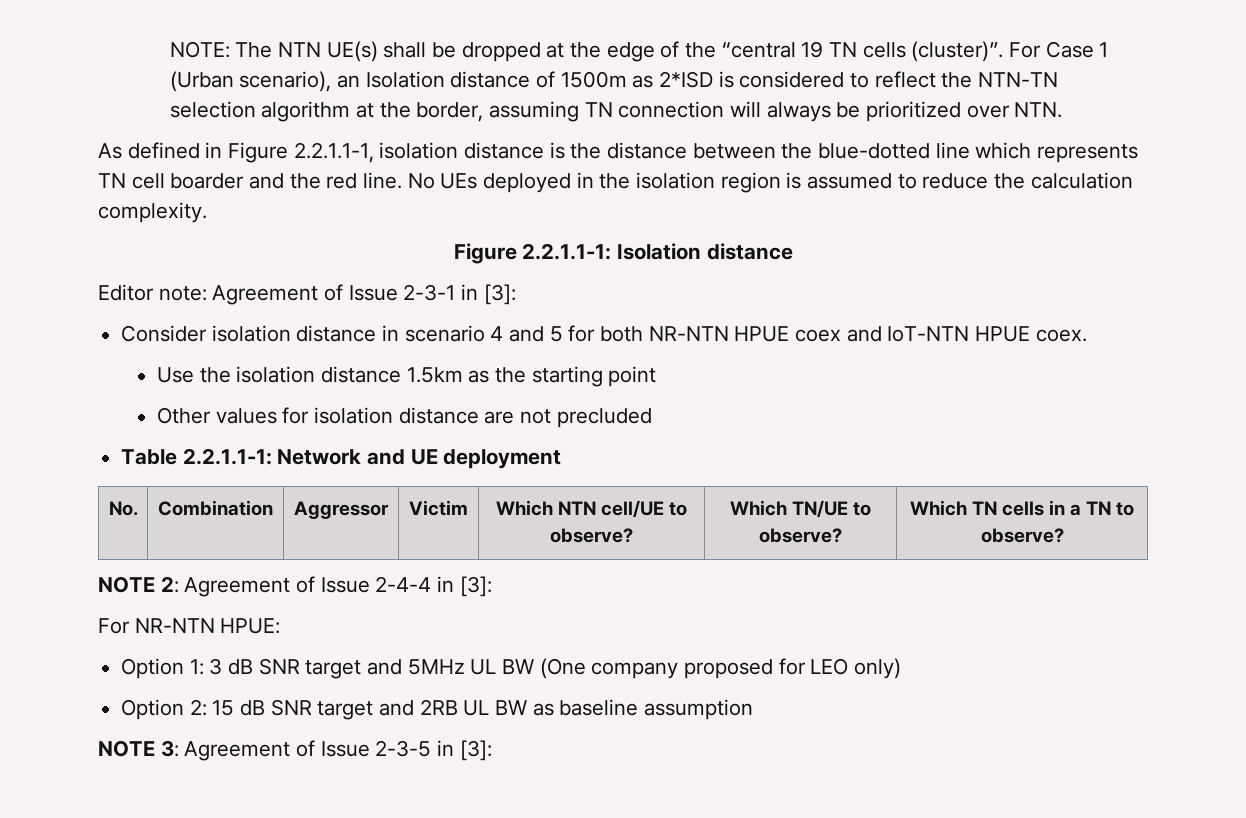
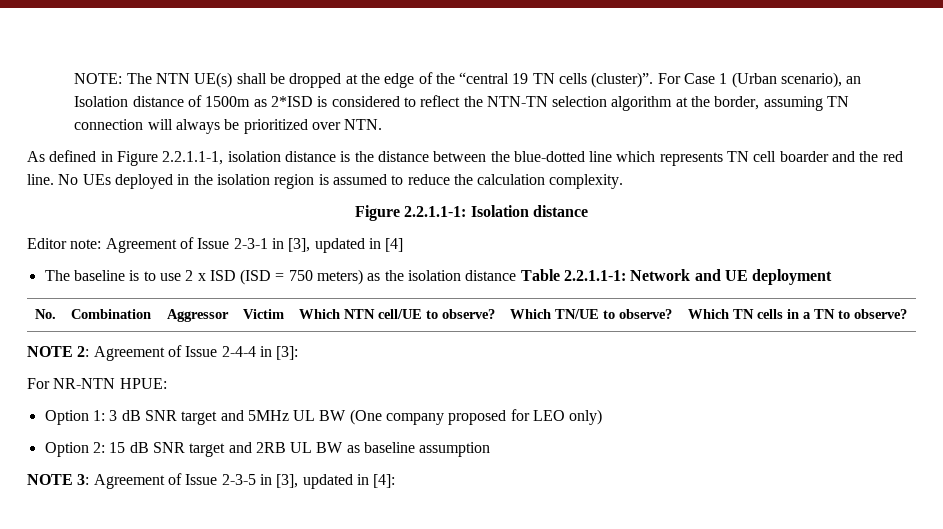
[483,284,516,305] [121,325,1087,342] [156,366,657,387] [156,407,652,428] [3]: // Consider isolation distance in scenario 4 and 5 for both NR-NTN HPUE coex and IoT-NTN HPUE coex. // Use the isolation distance 1.5km as the starting point // Other values for isolation distance are not precluded // -> [288,238,404,253] [44,269,517,285] [3], updated in [4] // The baseline is to use 2 x ISD (ISD = 750 meters) as the isolation distance
[459,740,492,761] [3]: -> [276,474,396,489] [3], updated in [4]:

